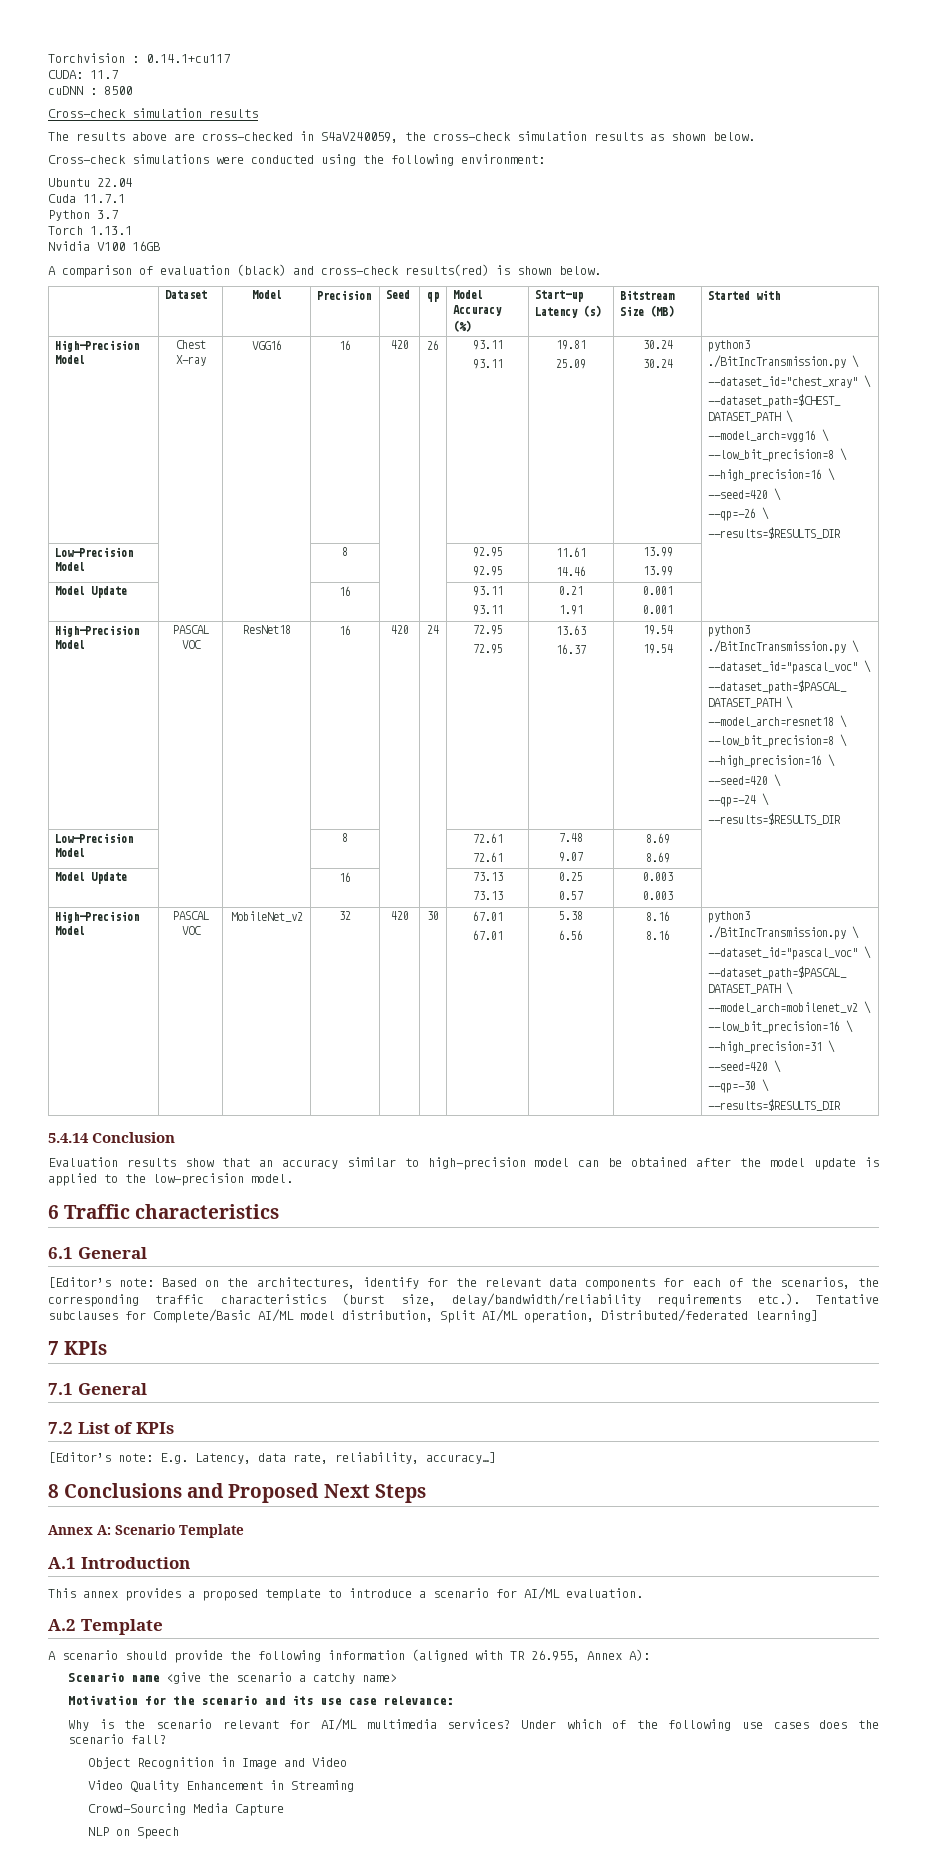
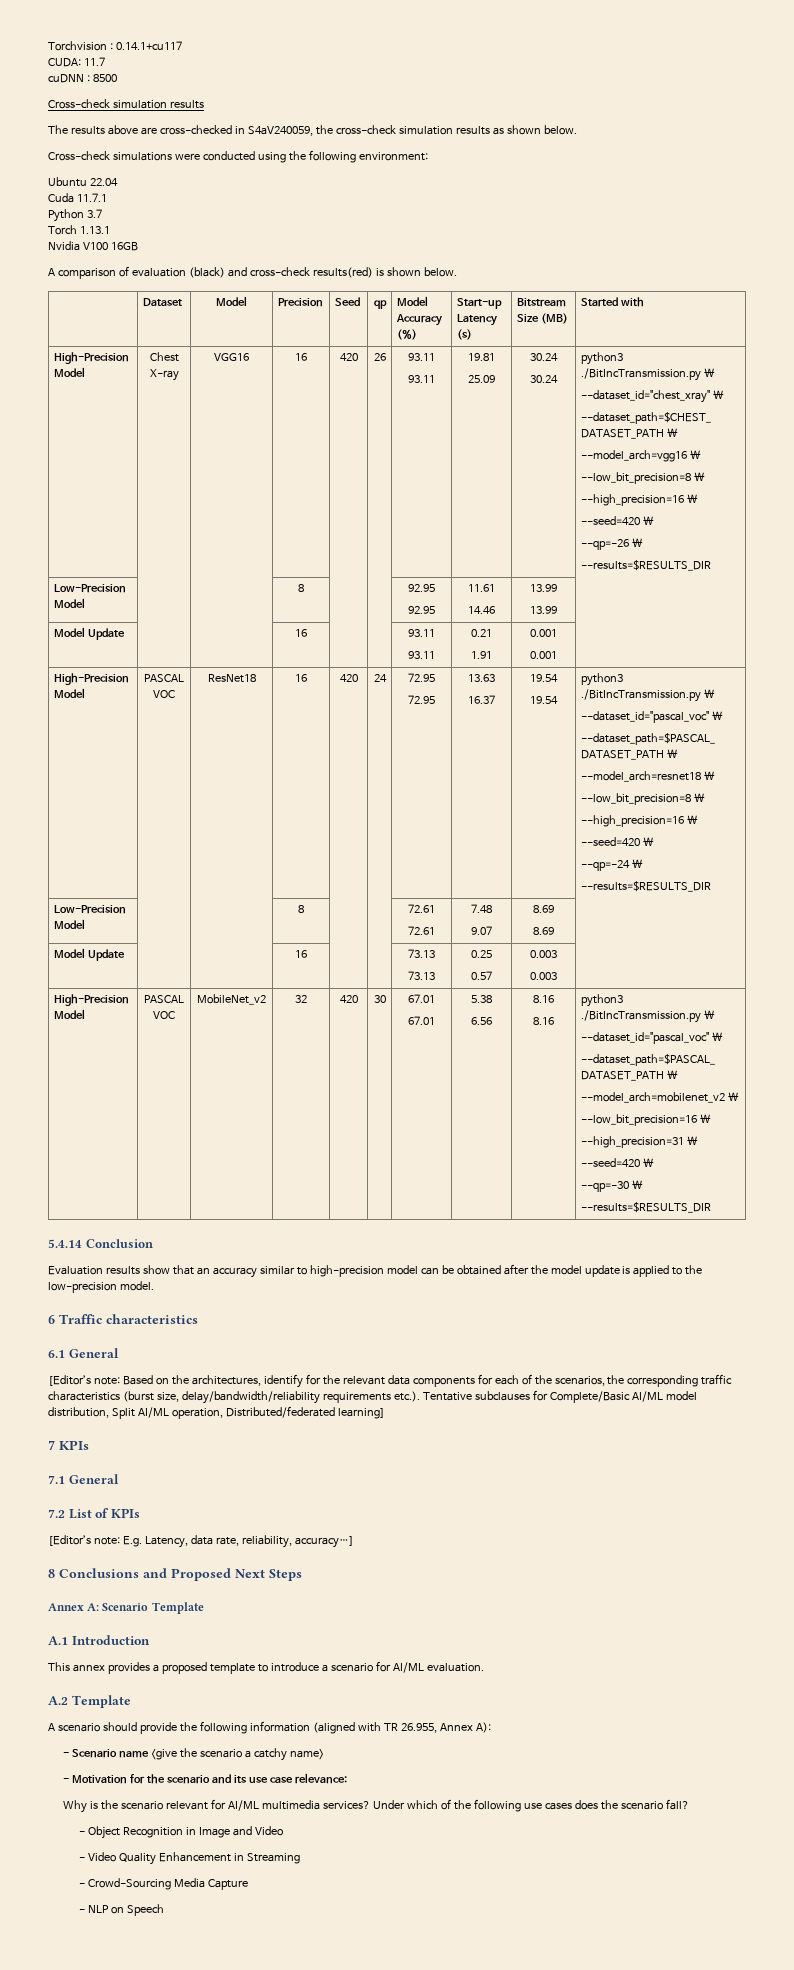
(650, 1655) none -> [63,1752,70,1757] -
(398, 1678) none -> [63,1778,70,1783] -
(167, 1739) none -> [78,1831,85,1835] -
(348, 1762) none -> [78,1857,85,1861] -
(355, 1786) none -> [78,1883,85,1887] -
(285, 1810) none -> [78,1909,85,1913] -

